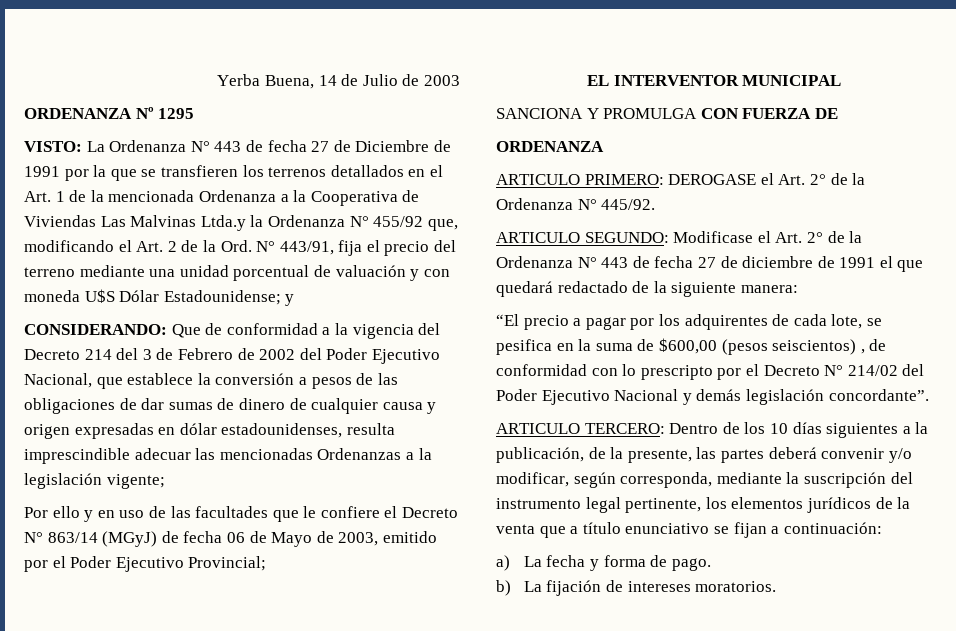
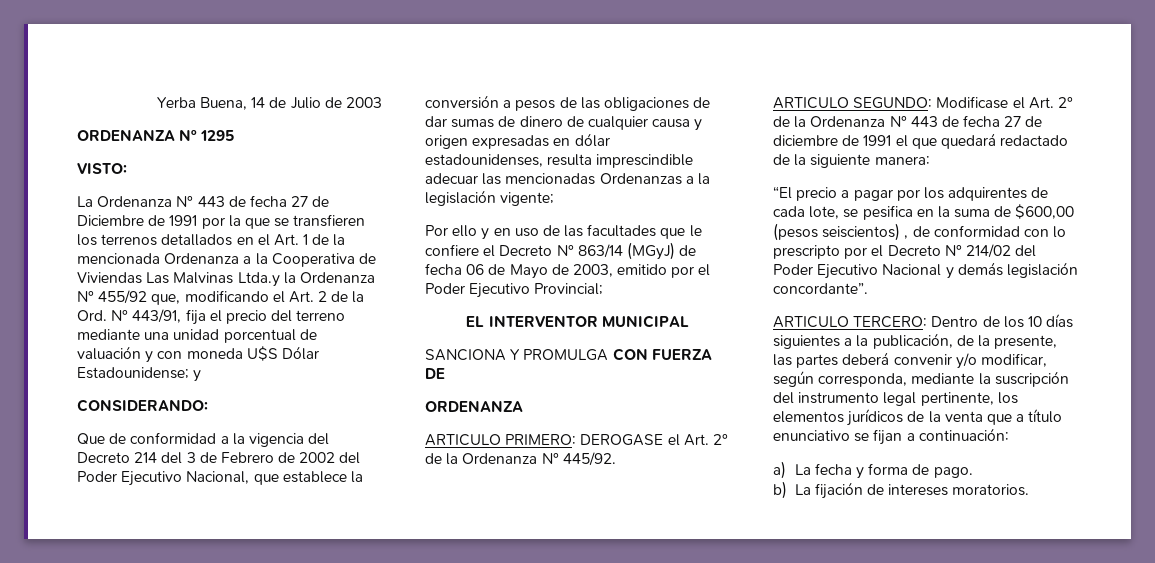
(82, 146) none -> (127, 168) //
(167, 329) none -> (208, 405) //

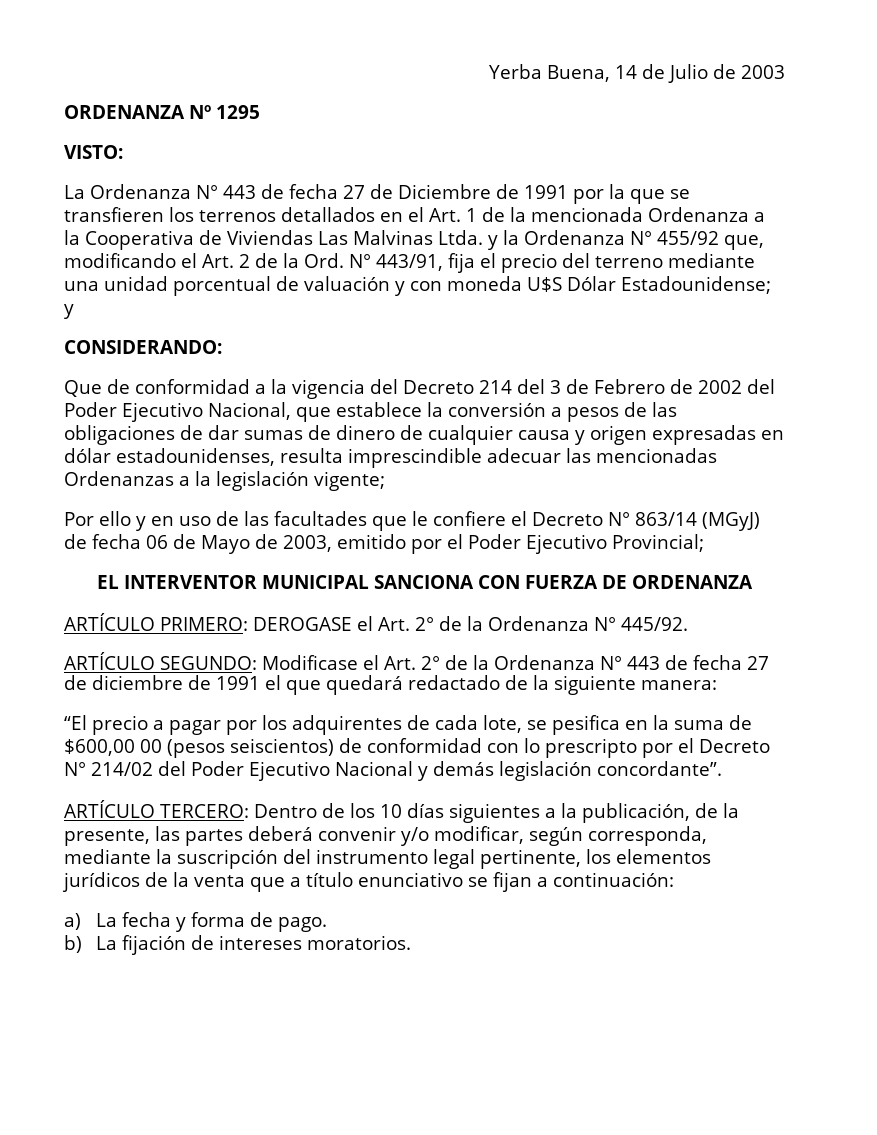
[237,272,280,287] Ltda.y -> [438,230,498,250] Ltda. y
[425,349,609,361] // SANCIONA Y PROMULGA -> [373,575,474,589] SANCIONA
(445, 373) // -> (627, 582) none
[425,434,501,446] ARTICULO -> [64,613,155,631] ARTÍCULO
[773,97,849,109] ARTICULO -> [64,652,155,670] ARTÍCULO
(1075, 211) none -> [140,739,162,753] 00
[904,235,909,239] , -> (334, 747) none
[773,316,849,328] ARTICULO -> [64,800,155,818] ARTÍCULO

